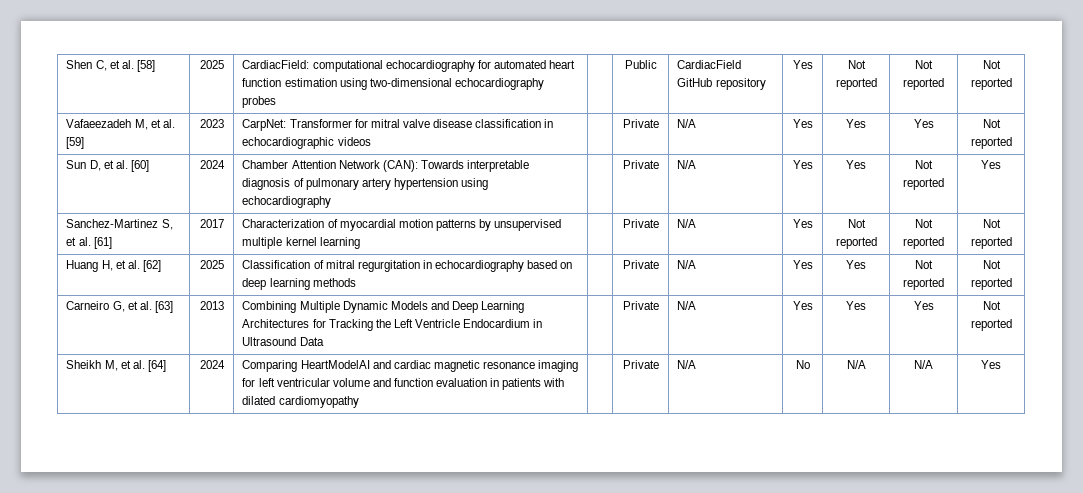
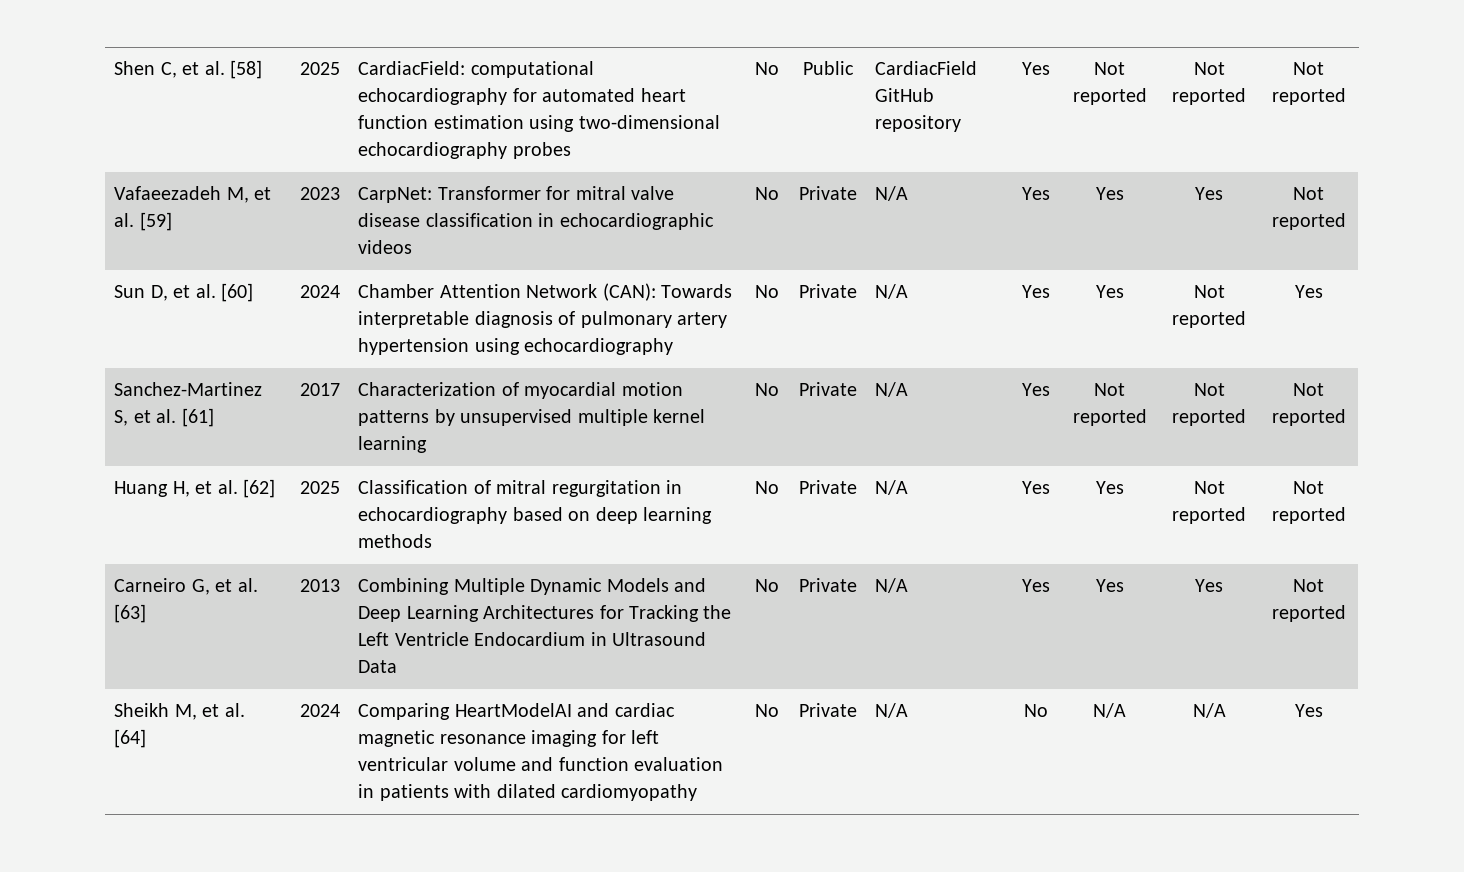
(277, 102) none -> [754,62,779,75] No
(371, 141) none -> [754,187,779,200] No
(332, 202) none -> [754,285,779,298] No
(360, 243) none -> [754,383,779,396] No
(356, 282) none -> [754,481,779,494] No
(324, 341) none -> [754,579,779,592] No
(359, 402) none -> [754,704,779,717] No

